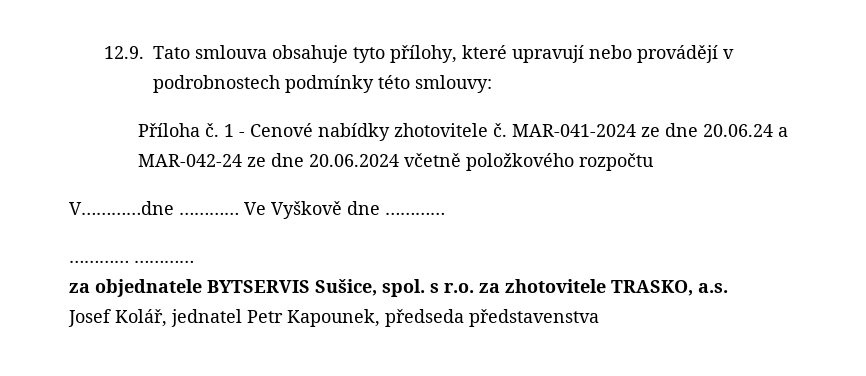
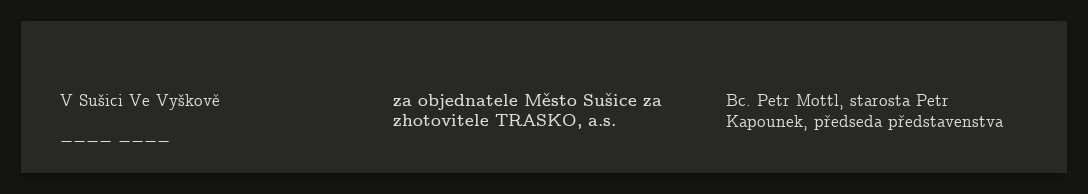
[103,45,734,63] [152,75,492,93] [138,123,789,141] [138,153,655,171] [69,201,445,219] [69,260,194,263] [69,279,474,297] 12.9. Tato smlouva obsahuje tyto přílohy, které upravují nebo provádějí v podrobnostech podmínky této smlouvy: // Příloha č. 1 - Cenové nabídky zhotovitele č. MAR-041-2024 ze dne 20.06.24 a MAR-042-24 ze dne 20.06.2024 včetně položkového rozpočtu // V…………dne ………… Ve Vyškově dne ………… // ………… ………… // za objednatele BYTSERVIS Sušice, spol. s r.o. -> [60,94,220,110] [60,138,170,142] [393,92,637,110] V Sušici Ve Vyškově // ____ ____ // za objednatele Město Sušice
[68,309,242,327] Josef Kolář, jednatel -> [726,94,911,110] Bc. Petr Mottl, starosta

